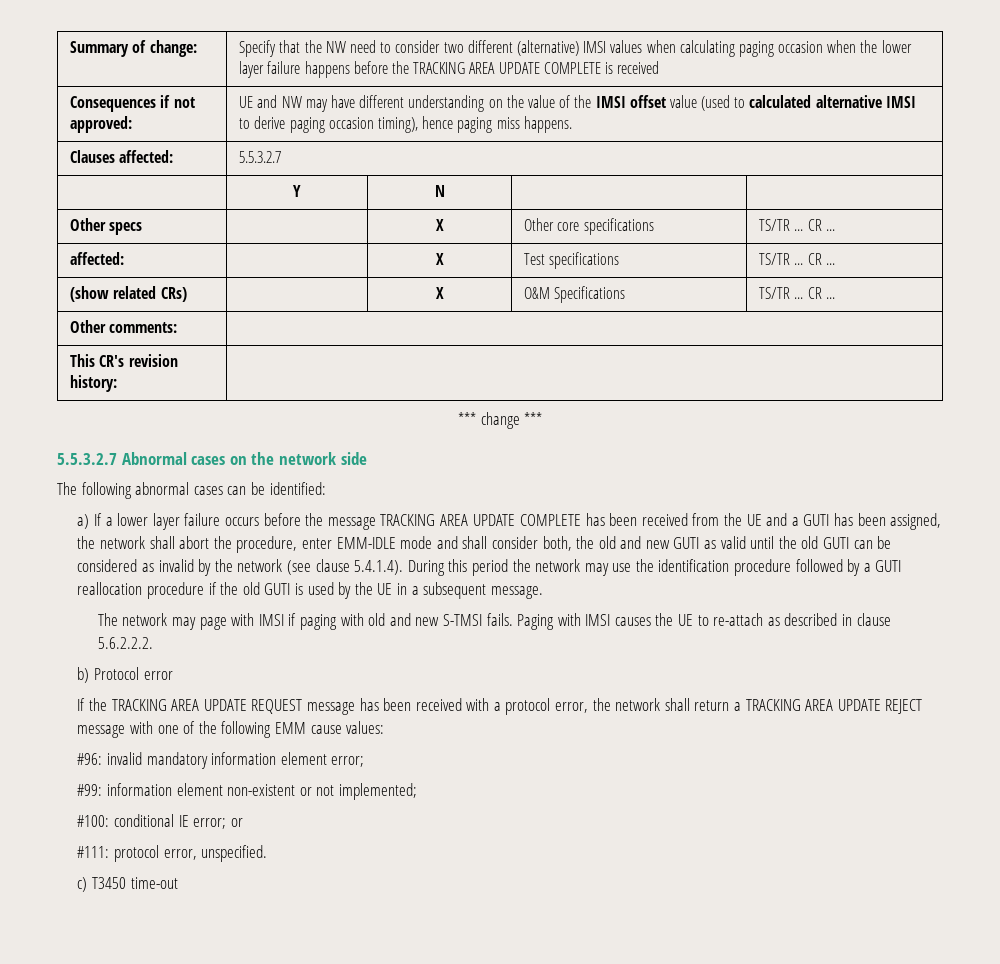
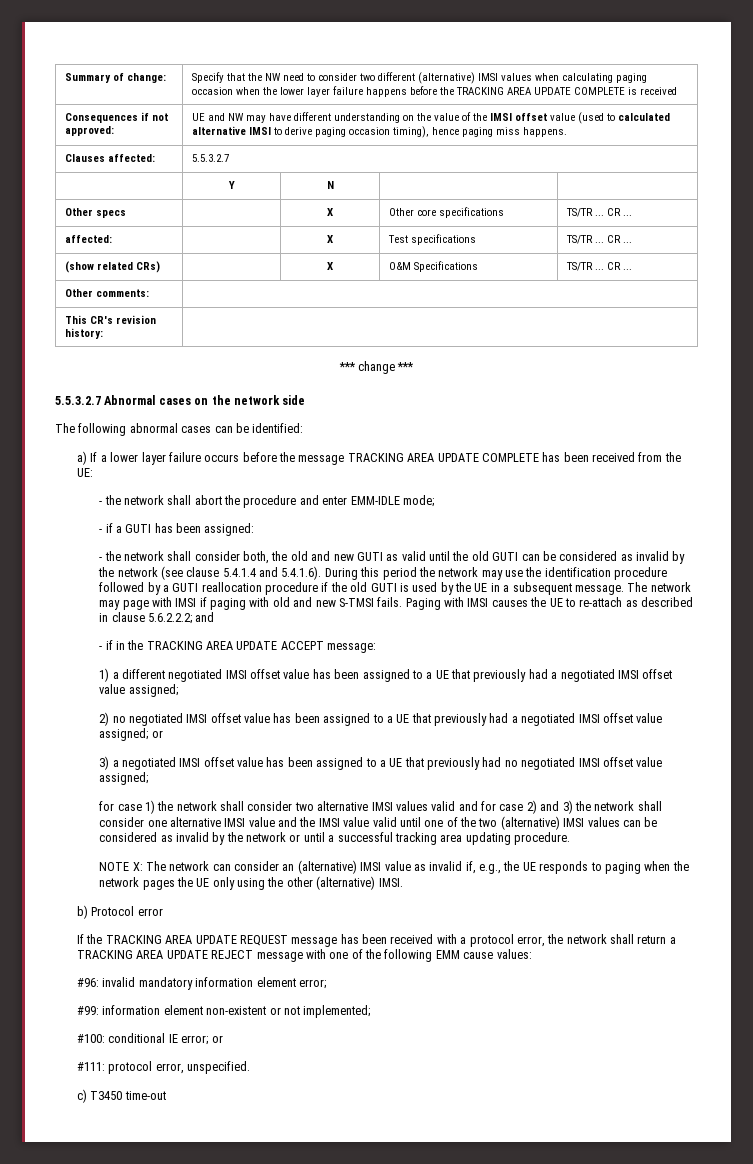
[746,513,942,530] UE and a GUTI has been assigned, -> [77,468,94,477] [99,501,103,505] UE: // -
[236,536,458,553] procedure, enter EMM-IDLE mode and -> [243,495,434,508] [99,523,255,536] [99,551,164,561] procedure and enter EMM-IDLE mode; // - if a GUTI has been assigned: // - the network
[354,560,404,575] 5.4.1.4). -> [222,566,322,580] 5.4.1.4 and 5.4.1.6).
(543, 592) // -> (624, 590) none
[97,637,153,649] 5.6.2.2.2. -> [147,612,215,624] [99,640,377,653] [99,668,673,682] [99,684,178,697] [99,712,663,726] [99,728,163,741] [99,756,663,770] [99,772,149,785] [99,800,662,814] [99,816,658,830] [99,832,571,845] [99,860,689,874] [99,876,403,890] 5.6.2.2.2; and // - if in the TRACKING AREA UPDATE ACCEPT message: // 1) a different negotiated IMSI offset value has been assigned to a UE that previously had a negotiated IMSI offset value assigned; // 2) no negotiated IMSI offset value has been assigned to a UE that previously had a negotiated IMSI offset value assigned; or // 3) a negotiated IMSI offset value has been assigned to a UE that previously had no negotiated IMSI offset value assigned; // for case 1) the network shall consider two alternative IMSI values valid and for case 2) and 3) the network shall consider one alternative IMSI value and the IMSI value valid until one of the two (alternative) IMSI values can be considered as invalid by the network or until a successful tracking area updating procedure. // NOTE X: The network can consider an (alternative) IMSI value as invalid if, e.g., the UE responds to paging when the network pages the UE only using the other (alternative) IMSI.

